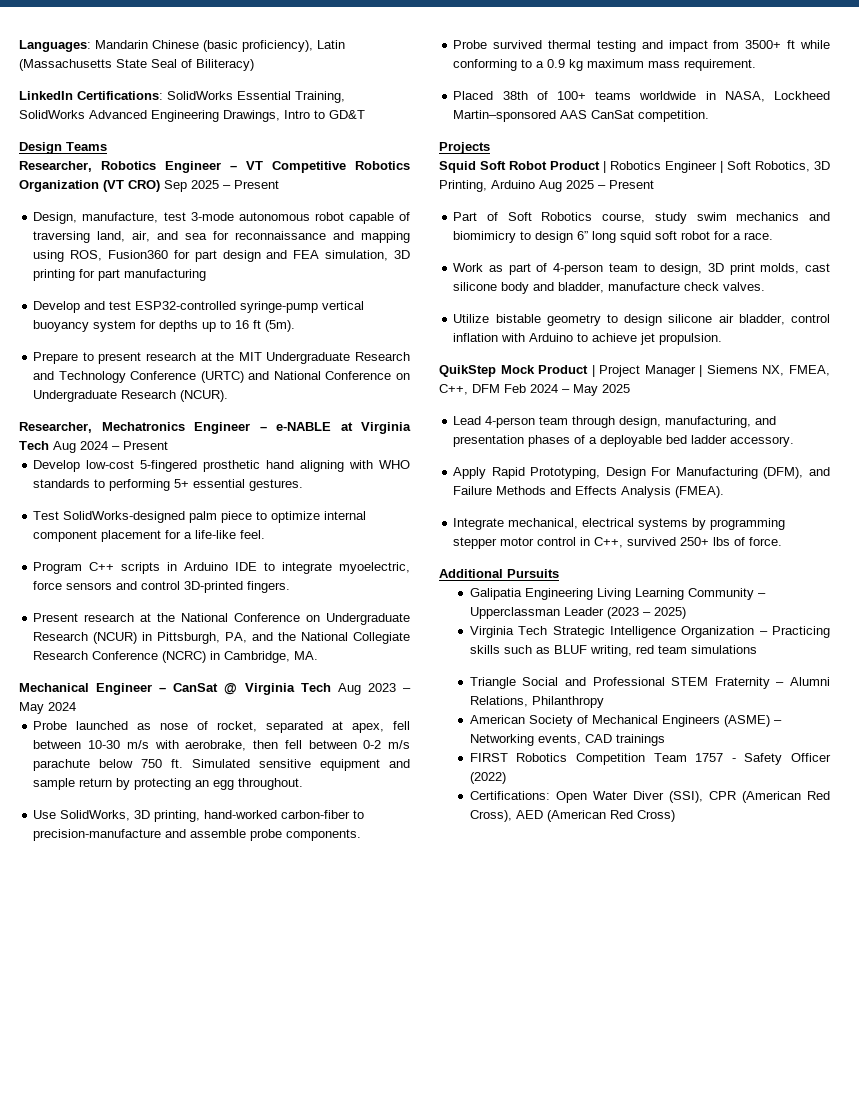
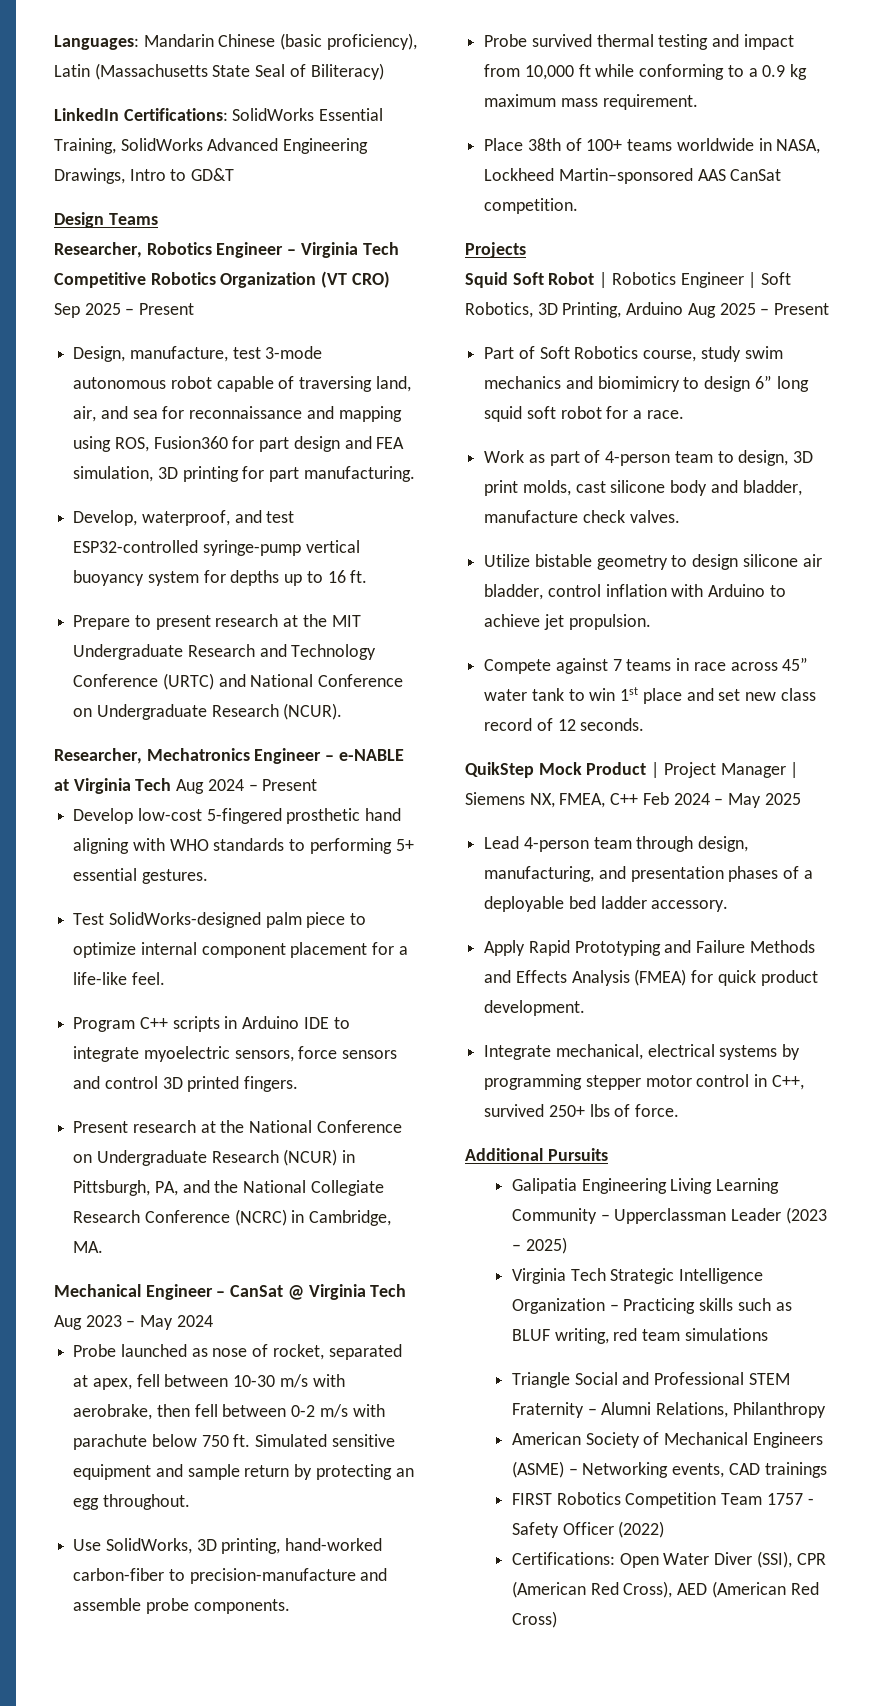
[246,161,263,170] VT -> [300,242,399,258] Virginia Tech
[124,269,207,281] [33,301,81,313] manufacturing // Develop -> [303,466,415,482] [73,510,230,526] manufacturing. // Develop, waterproof,
[253,320,296,332] ft (5m). -> [350,570,368,583] ft.
[339,562,410,574] myoelectric, -> [143,1046,294,1062] myoelectric sensors,
[184,581,244,593] 3D-printed -> [162,1076,240,1092] 3D printed
(411, 744) none -> [352,1404,385,1417] with
[745,40,782,49] 3500+ -> [524,65,574,80] 10,000
[453,91,494,100] Placed -> [484,138,524,151] Place
[550,161,600,170] Product -> (595, 278) none
(723, 339) none -> [484,657,809,674] [484,687,816,704] [484,718,645,731] // Compete against 7 teams in race across 45” water tank to win 1st place and set new class record of 12 seconds.
[439,384,500,395] C++, DFM -> [610,793,639,805] C++
[530,467,804,479] Prototyping, Design For Manufacturing (DFM), -> [574,940,661,956] Prototyping
[675,486,725,498] (FMEA). -> [634,969,818,986] [484,1000,586,1016] (FMEA) for quick product development.

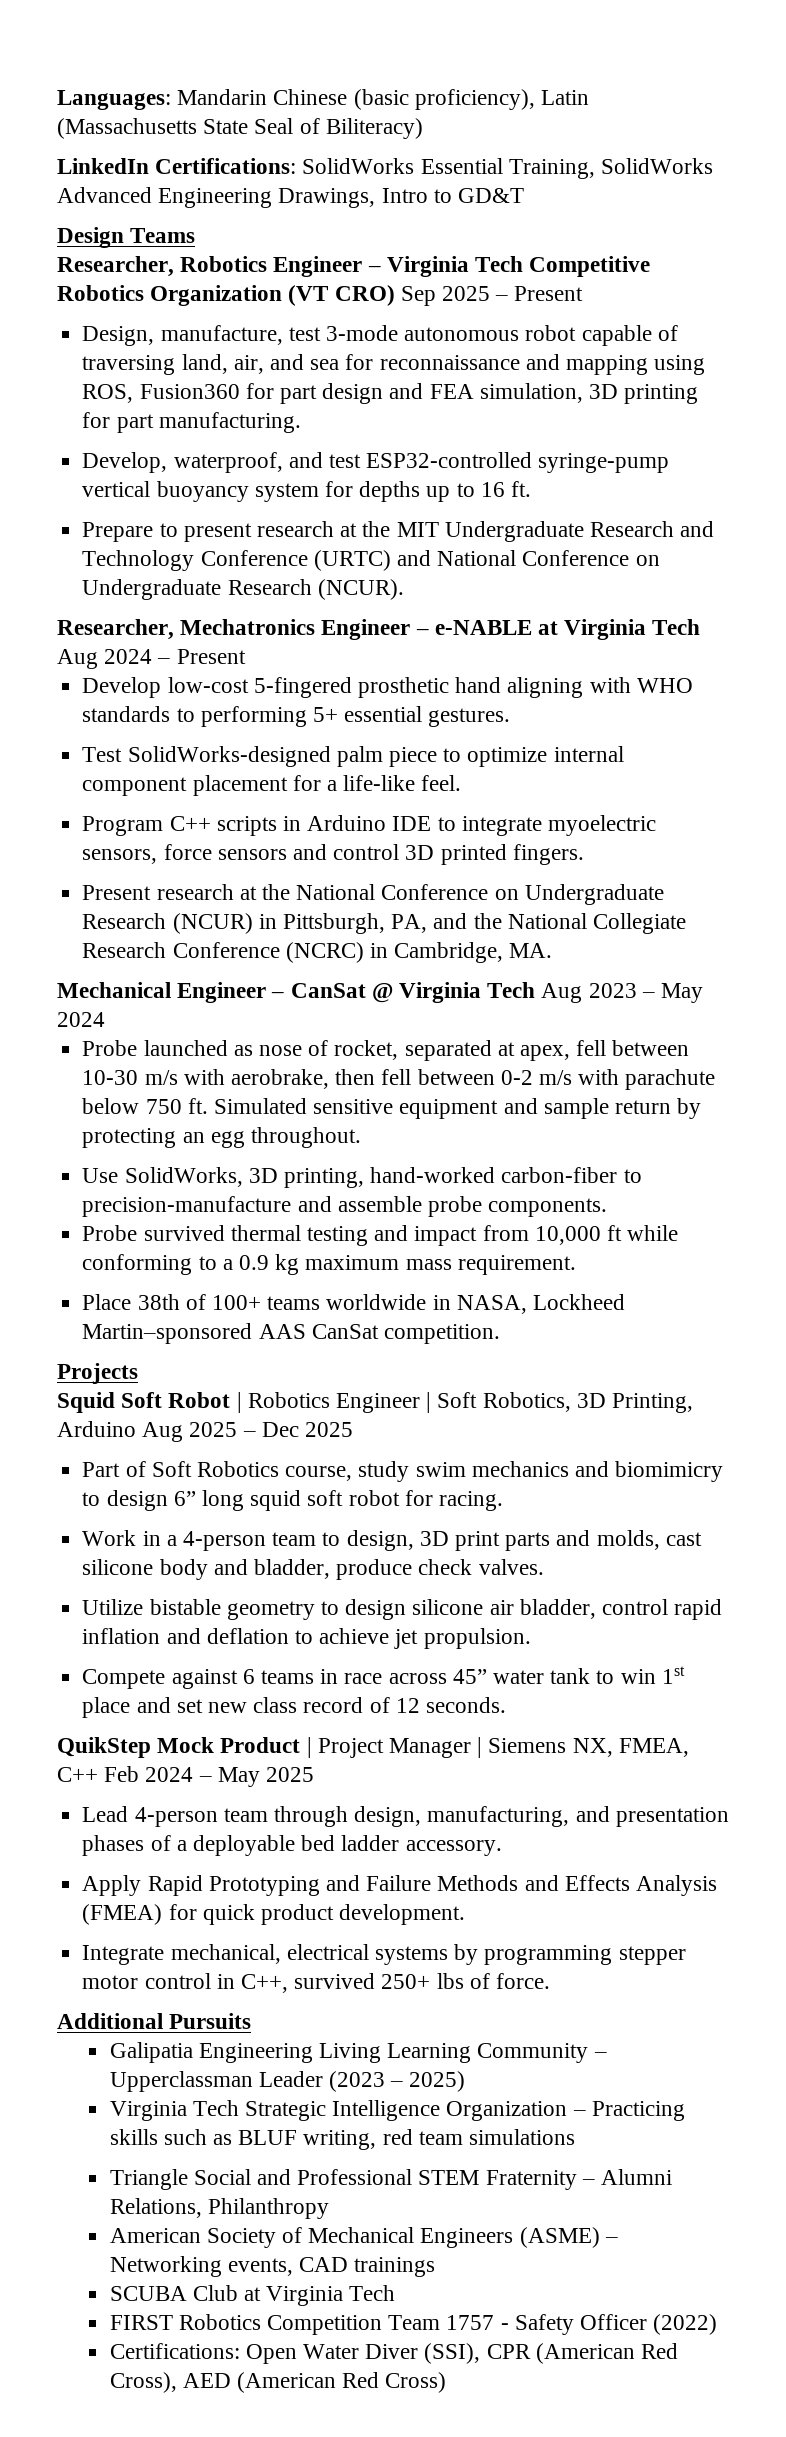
[774,303,830,315] Present -> [261,1422,354,1437] Dec 2025
[633,410,684,419] a race. -> [438,1491,503,1511] racing.
[528,450,601,466] as part of -> [142,1531,177,1546] in a
(519, 488) none -> [505,1530,591,1551] parts and
[484,510,579,523] manufacture -> [336,1559,413,1580] produce
[605,584,766,597] inflation with Arduino -> [674,1599,723,1620] [82,1628,289,1644] rapid inflation and deflation
[612,659,622,671] 7 -> [242,1669,255,1684] 6
(827, 1470) none -> [109,2285,396,2306] // SCUBA Club at Virginia Tech

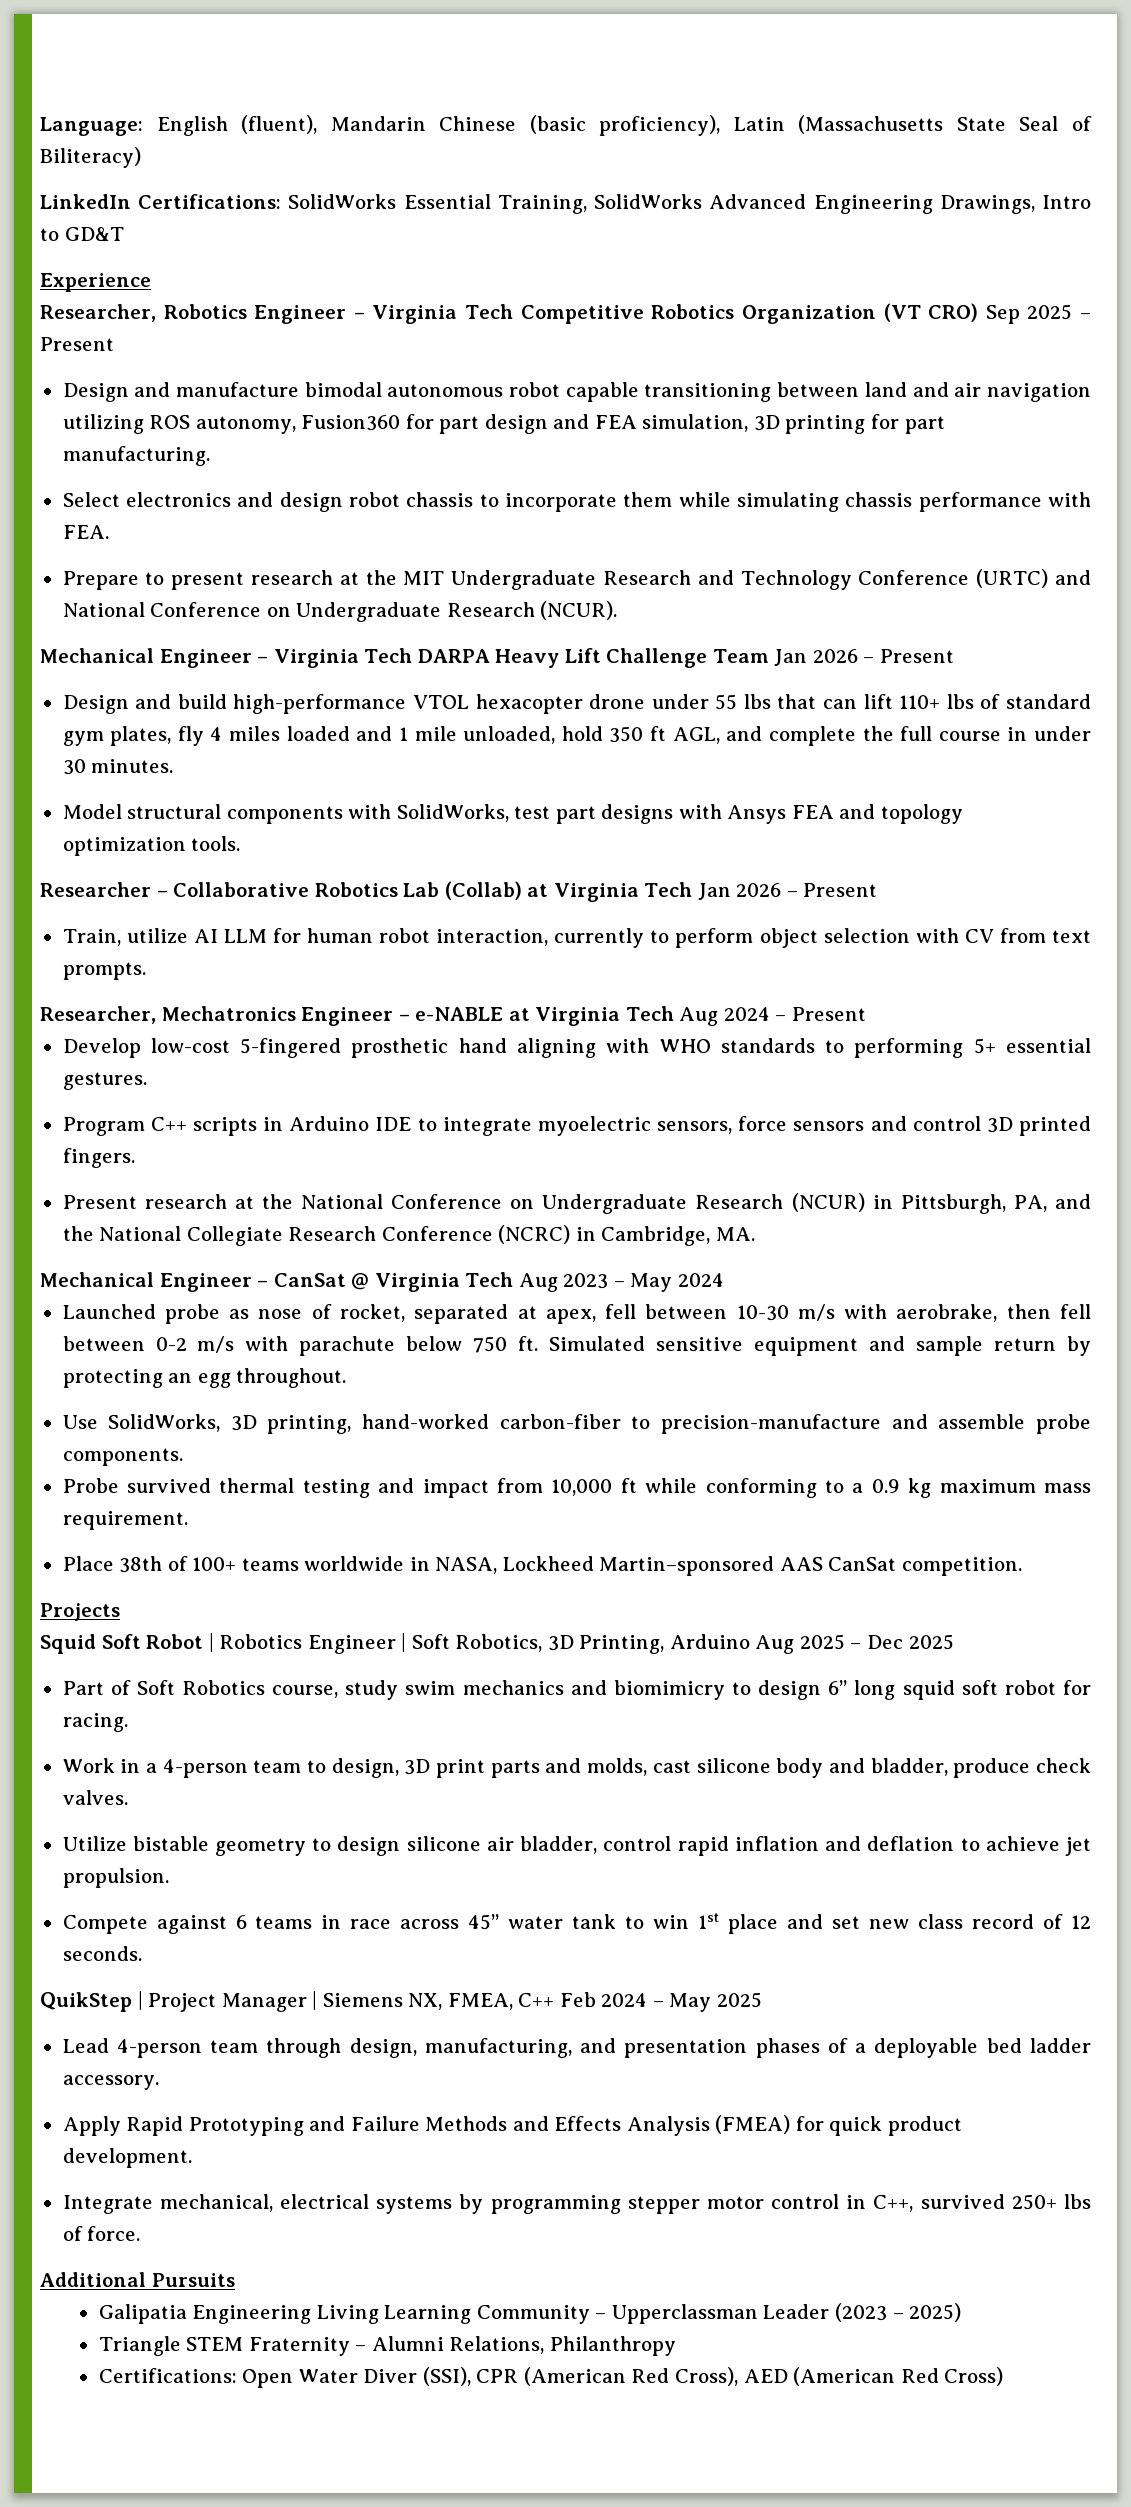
[57,90,171,110] Languages: -> [40,115,318,136] Language: English (fluent),
[57,227,196,248] Design Teams -> [40,273,151,292] Experience
[82,325,678,346] [82,354,706,375] [82,384,134,403] Design, manufacture, test 3-mode autonomous robot capable of traversing land, air, and sea for reconnaissance and mapping using ROS, -> [62,382,1091,402] [62,414,296,434] Design and manufacture bimodal autonomous robot capable transitioning between land and air navigation utilizing ROS autonomy,
[82,452,670,473] [82,481,531,502] Develop, waterproof, and test ESP32-controlled syringe-pump vertical buoyancy system for depths up to 16 ft. -> [62,492,1092,512] [62,525,109,539] Select electronics and design robot chassis to incorporate them while simulating chassis performance with FEA.
(404, 589) none -> [40,648,954,668] [62,694,1092,714] [62,726,1092,746] [62,759,174,775] [62,804,963,824] [62,836,241,856] [40,881,878,902] [62,928,1092,948] [62,962,146,980] // Mechanical Engineer – Virginia Tech DARPA Heavy Lift Challenge Team Jan 2026 – Present // Design and build high-performance VTOL hexacopter drone under 55 lbs that can lift 110+ lbs of standard gym plates, fly 4 miles loaded and 1 mile unloaded, hold 350 ft AGL, and complete the full course in under 30 minutes. // Model structural components with SolidWorks, test part designs with Ansys FEA and topology optimization tools. // Researcher – Collaborative Robotics Lab (Collab) at Virginia Tech Jan 2026 – Present // Train, utilize AI LLM for human robot interaction, currently to perform object selection with CV from text prompts.
[82,746,624,767] [82,775,462,796] // Test SolidWorks-designed palm piece to optimize internal component placement for a life-like feel. -> (147, 1081) none
[82,1040,228,1056] Probe launched -> [62,1304,220,1324] Launched probe
[157,1737,301,1753] Mock Product -> (132, 2002) none
[109,2100,685,2121] [109,2129,576,2150] [109,2169,413,2190] Virginia Tech Strategic Intelligence Organization – Practicing skills such as BLUF writing, red team simulations // Triangle Social and Professional -> [98,2336,181,2356] Triangle
[109,2227,618,2248] [109,2256,436,2277] [109,2285,396,2306] [109,2314,718,2335] // American Society of Mechanical Engineers (ASME) – Networking events, CAD trainings // SCUBA Club at Virginia Tech // FIRST Robotics Competition Team 1757 - Safety Officer (2022) -> (676, 2346) none

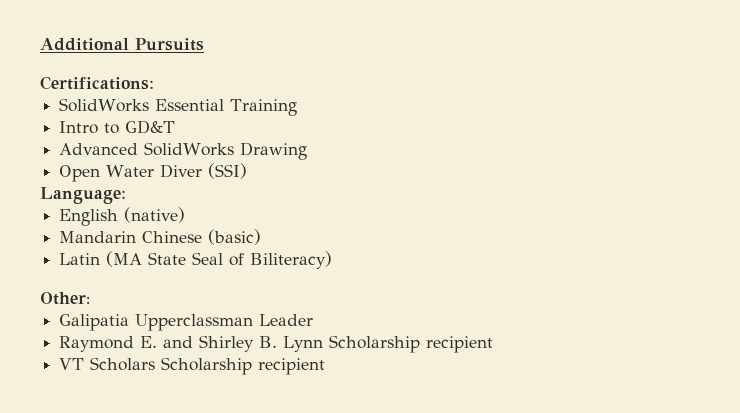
[40,115,1092,136] [40,147,141,168] [40,194,1091,214] [40,227,124,241] [40,273,151,292] [40,303,1091,324] [40,337,114,351] [62,382,1091,402] [62,414,945,434] [62,446,210,466] [62,492,1092,512] [62,525,109,539] [62,569,1091,590] [62,601,618,622] [40,648,954,668] [62,694,1092,714] [62,726,1092,746] [62,759,174,775] [62,804,963,824] [62,836,241,856] [40,881,878,902] [62,928,1092,948] [62,962,146,980] [40,1006,866,1026] [62,1038,1092,1058] [62,1072,147,1090] [62,1116,1091,1136] [62,1148,135,1168] [62,1193,1092,1214] [62,1225,755,1246] [40,1272,724,1292] [62,1304,1092,1324] [62,1336,1091,1356] [62,1368,347,1388] [62,1414,1091,1434] [62,1448,183,1466] [62,1478,1092,1498] [62,1511,188,1530] [62,1556,1022,1576] [40,1603,120,1621] [40,1633,954,1654] [62,1680,1091,1700] [62,1713,128,1732] [62,1758,1092,1778] [62,1790,128,1805] [62,1836,1092,1856] [62,1868,169,1888] [62,1913,1091,1934] [62,1946,142,1961] [40,1991,762,2012] [62,2038,1091,2058] [62,2075,159,2090] [62,2115,962,2136] [62,2148,192,2168] [62,2194,1091,2214] [62,2226,141,2241] [40,2272,235,2287] [98,2303,962,2324] [98,2336,676,2356] [98,2367,1004,2388] Language: English (fluent), Mandarin Chinese (basic proficiency), Latin (Massachusetts State Seal of Biliteracy) // LinkedIn Certifications: SolidWorks Essential Training, SolidWorks Advanced Engineering Drawings, Intro to GD&T // Experience // Researcher, Robotics Engineer – Virginia Tech Competitive Robotics Organization (VT CRO) Sep 2025 – Present // Design and manufacture bimodal autonomous robot capable transitioning between land and air navigation utilizing ROS autonomy, Fusion360 for part design and FEA simulation, 3D printing for part manufacturing. // Select electronics and design robot chassis to incorporate them while simulating chassis performance with FEA. // Prepare to present research at the MIT Undergraduate Research and Technology Conference (URTC) and National Conference on Undergraduate Research (NCUR). // Mechanical Engineer – Virginia Tech DARPA Heavy Lift Challenge Team Jan 2026 – Present // Design and build high-performance VTOL hexacopter drone under 55 lbs that can lift 110+ lbs of standard gym plates, fly 4 miles loaded and 1 mile unloaded, hold 350 ft AGL, and complete the full course in under 30 minutes. // Model structural components with SolidWorks, test part designs with Ansys FEA and topology optimization tools. // Researcher – Collaborative Robotics Lab (Collab) at Virginia Tech Jan 2026 – Present // Train, utilize AI LLM for human robot interaction, currently to perform object selection with CV from text prompts. // Researcher, Mechatronics Engineer – e-NABLE at Virginia Tech Aug 2024 – Present // Develop low-cost 5-fingered prosthetic hand aligning with WHO standards to performing 5+ essential gestures. // Program C++ scripts in Arduino IDE to integrate myoelectric sensors, force sensors and control 3D printed fingers. // Present research at the National Conference on Undergraduate Research (NCUR) in Pittsburgh, PA, and the National Collegiate Research Conference (NCRC) in Cambridge, MA. // Mechanical Engineer – CanSat @ Virginia Tech Aug 2023 – May 2024 // Launched probe as nose of rocket, separated at apex, fell between 10-30 m/s with aerobrake, then fell between 0-2 m/s with parachute below 750 ft. Simulated sensitive equipment and sample return by protecting an egg throughout. // Use SolidWorks, 3D printing, hand-worked carbon-fiber to precision-manufacture and assemble probe components. // Probe survived thermal testing and impact from 10,000 ft while conforming to a 0.9 kg maximum mass requirement. // Place 38th of 100+ teams worldwide in NASA, Lockheed Martin–sponsored AAS CanSat competition. // Projects // Squid Soft Robot | Robotics Engineer | Soft Robotics, 3D Printing, Arduino Aug 2025 – Dec 2025 // Part of Soft Robotics course, study swim mechanics and biomimicry to design 6” long squid soft robot for racing. // Work in a 4-person team to design, 3D print parts and molds, cast silicone body and bladder, produce check valves. // Utilize bistable geometry to design silicone air bladder, control rapid inflation and deflation to achieve jet propulsion. // Compete against 6 teams in race across 45” water tank to win 1st place and set new class record of 12 seconds. // QuikStep | Project Manager | Siemens NX, FMEA, C++ Feb 2024 – May 2025 // Lead 4-person team through design, manufacturing, and presentation phases of a deployable bed ladder accessory. // Apply Rapid Prototyping and Failure Methods and Effects Analysis (FMEA) for quick product development. // Integrate mechanical, electrical systems by programming stepper motor control in C++, survived 250+ lbs of force. // Additional Pursuits // Galipatia Engineering Living Learning Community – Upperclassman Leader (2023 – 2025) // Triangle STEM Fraternity – Alumni Relations, Philanthropy // Certifications: Open Water Diver (SSI), CPR (American Red Cross), AED (American Red Cross) -> [40,38,204,51] [40,76,154,90] [59,98,298,116] [59,120,176,134] [59,142,308,160] [59,163,248,182] [40,187,126,204] [59,207,186,226] [59,229,262,245] [59,251,333,269] [40,292,90,305] [59,314,314,331] [59,335,494,353] [59,357,326,375] Additional Pursuits // Certifications: // SolidWorks Essential Training // Intro to GD&T // Advanced SolidWorks Drawing // Open Water Diver (SSI) // Language: // English (native) // Mandarin Chinese (basic) // Latin (MA State Seal of Biliteracy) // Other: // Galipatia Upperclassman Leader // Raymond E. and Shirley B. Lynn Scholarship recipient // VT Scholars Scholarship recipient

